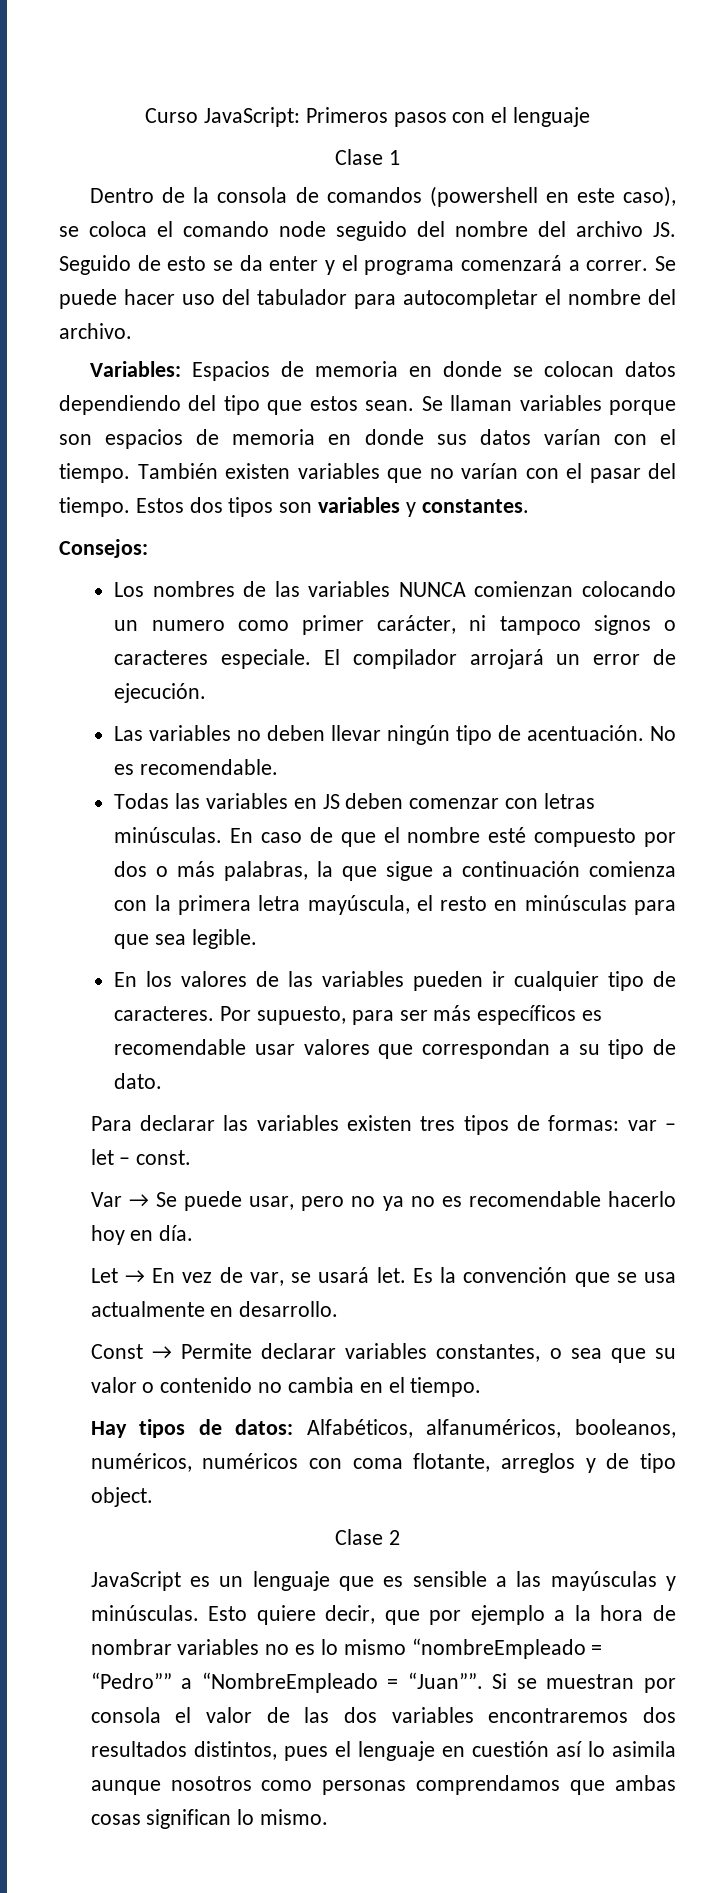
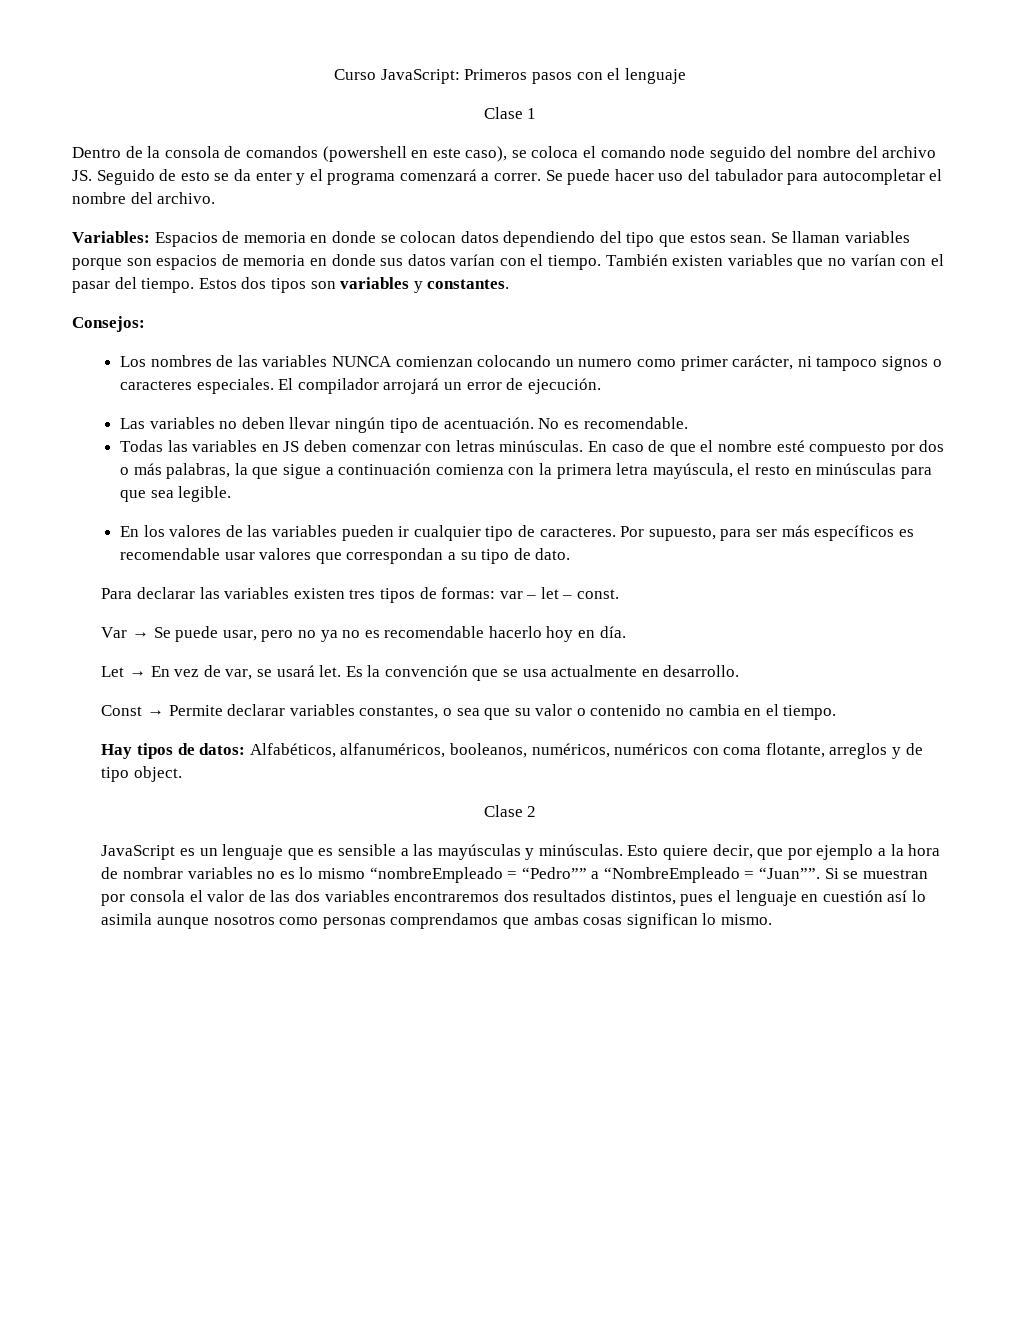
[221,649,312,669] especiale. -> [196,378,274,394] especiales.

